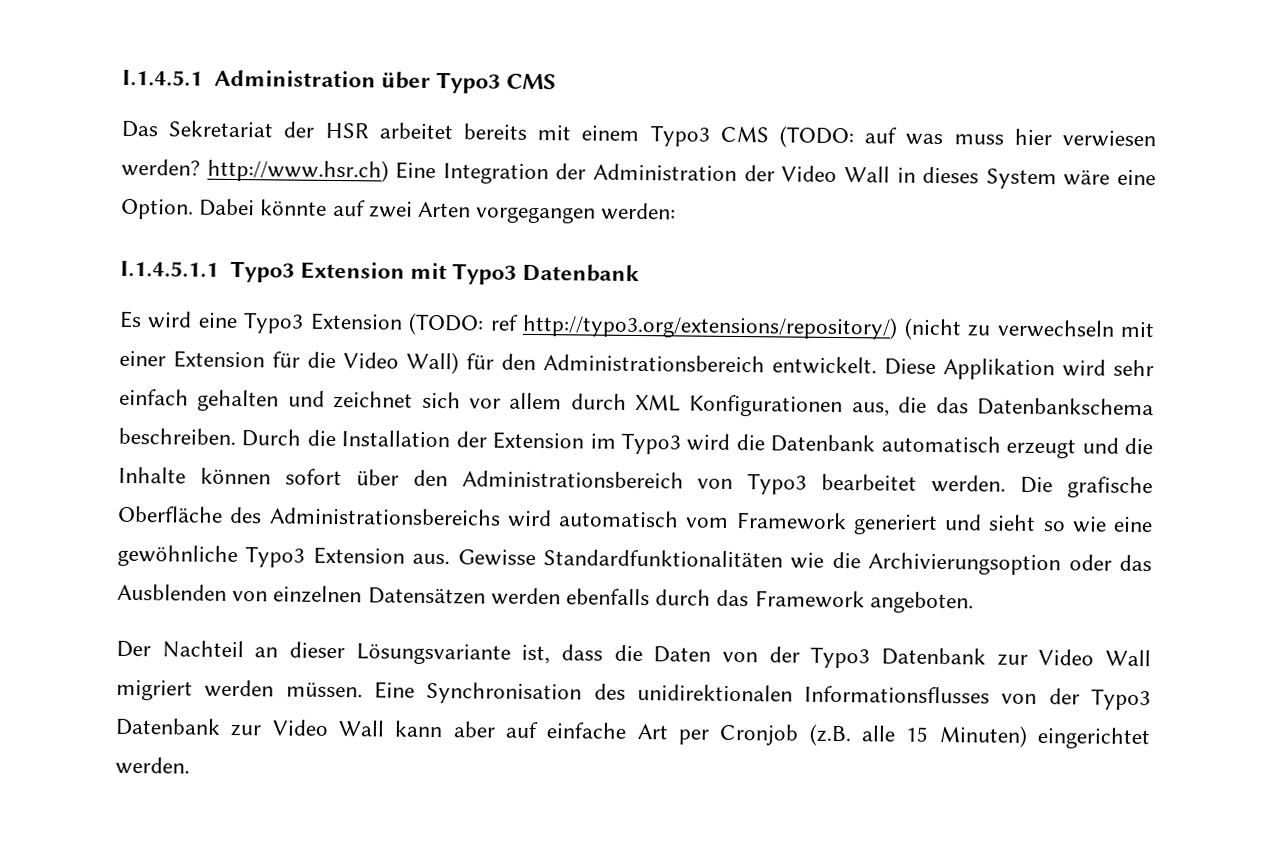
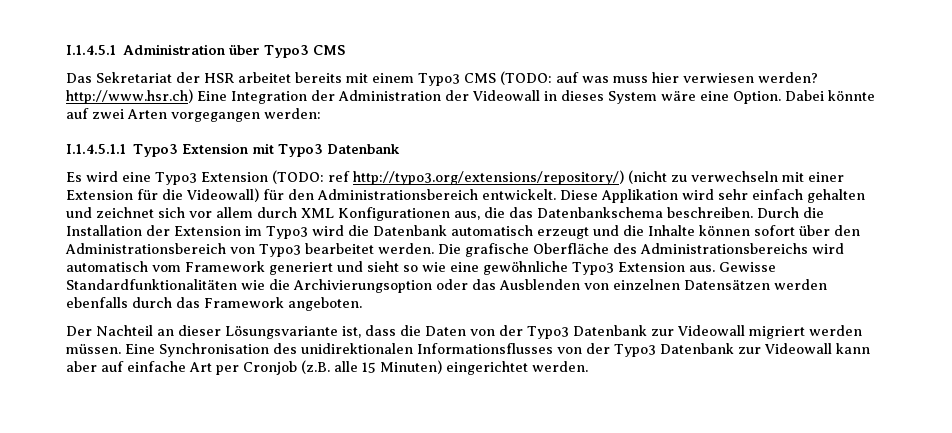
[781,165,890,183] Video Wall -> [471,90,540,101] Videowall
[343,351,459,375] Video Wall) -> [186,188,259,202] Videowall)
[1038,649,1151,667] Video Wall -> [677,325,745,336] Videowall
[271,719,385,737] Video Wall -> [764,343,832,354] Videowall

